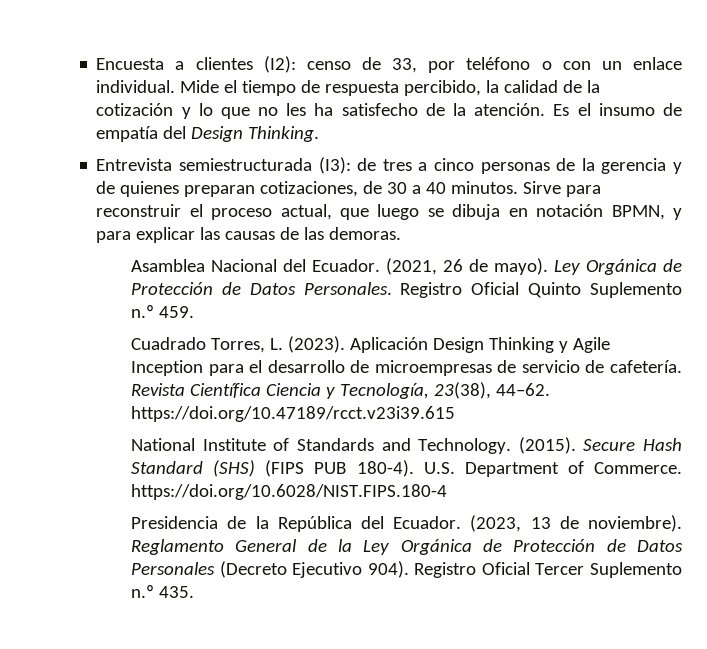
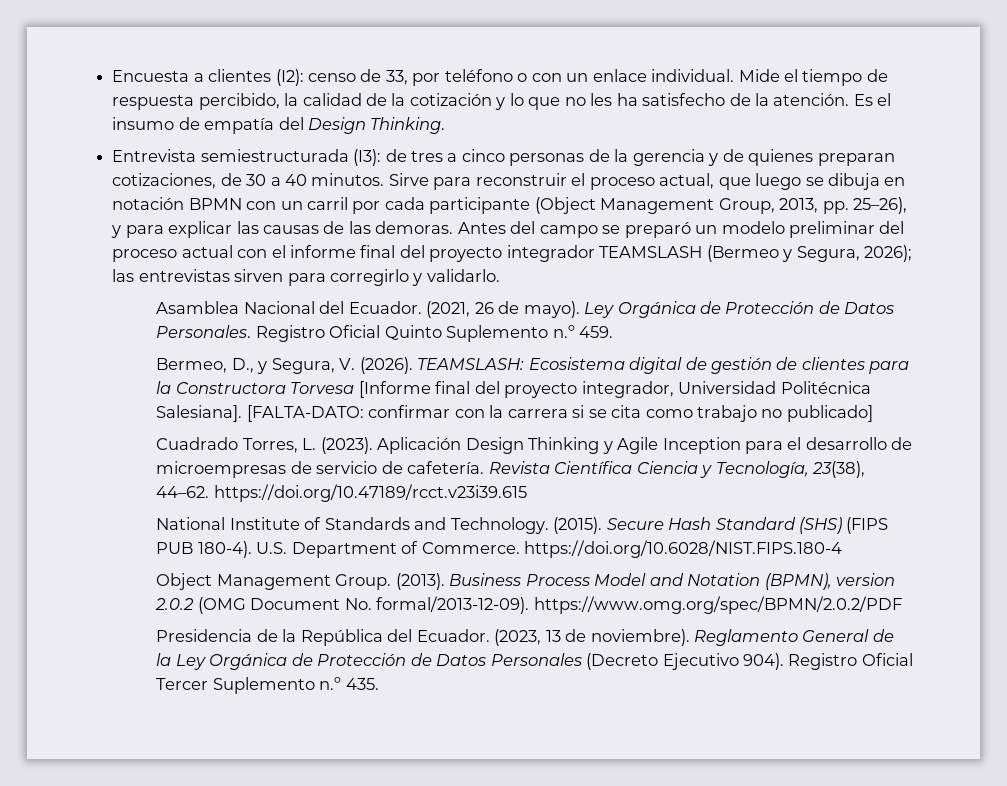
[611,205,665,220] BPMN, -> [188,197,908,214] BPMN con un carril por cada participante (Object Management Group, 2013, pp. 25–26),
(402, 233) none -> [457,221,905,238] [112,245,913,262] [112,269,500,286] Antes del campo se preparó un modelo preliminar del proceso actual con el informe final del proyecto integrador TEAMSLASH (Bermeo y Segura, 2026); las entrevistas sirven para corregirlo y validarlo.
(195, 312) none -> [156,357,910,374] [156,381,871,398] [156,405,873,422] // Bermeo, D., y Segura, V. (2026). TEAMSLASH: Ecosistema digital de gestión de clientes para la Constructora Torvesa [Informe final del proyecto integrador, Universidad Politécnica Salesiana]. [FALTA-DATO: confirmar con la carrera si se cita como trabajo no publicado]
(448, 492) none -> [156,573,895,590] [155,596,902,614] // Object Management Group. (2013). Business Process Model and Notation (BPMN), version 2.0.2 (OMG Document No. formal/2013-12-09). https://www.omg.org/spec/BPMN/2.0.2/PDF

